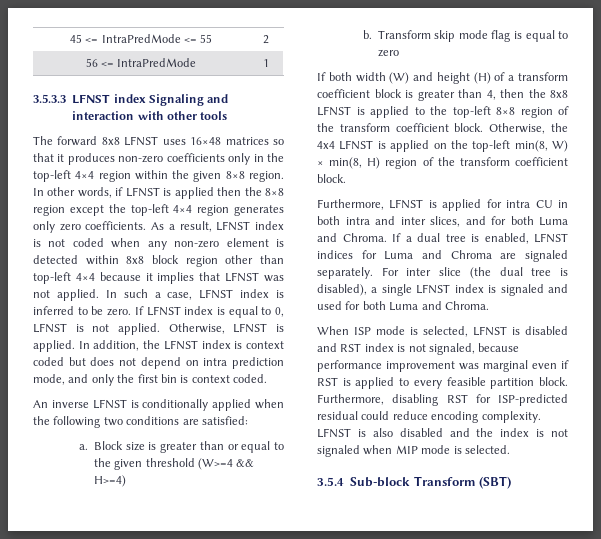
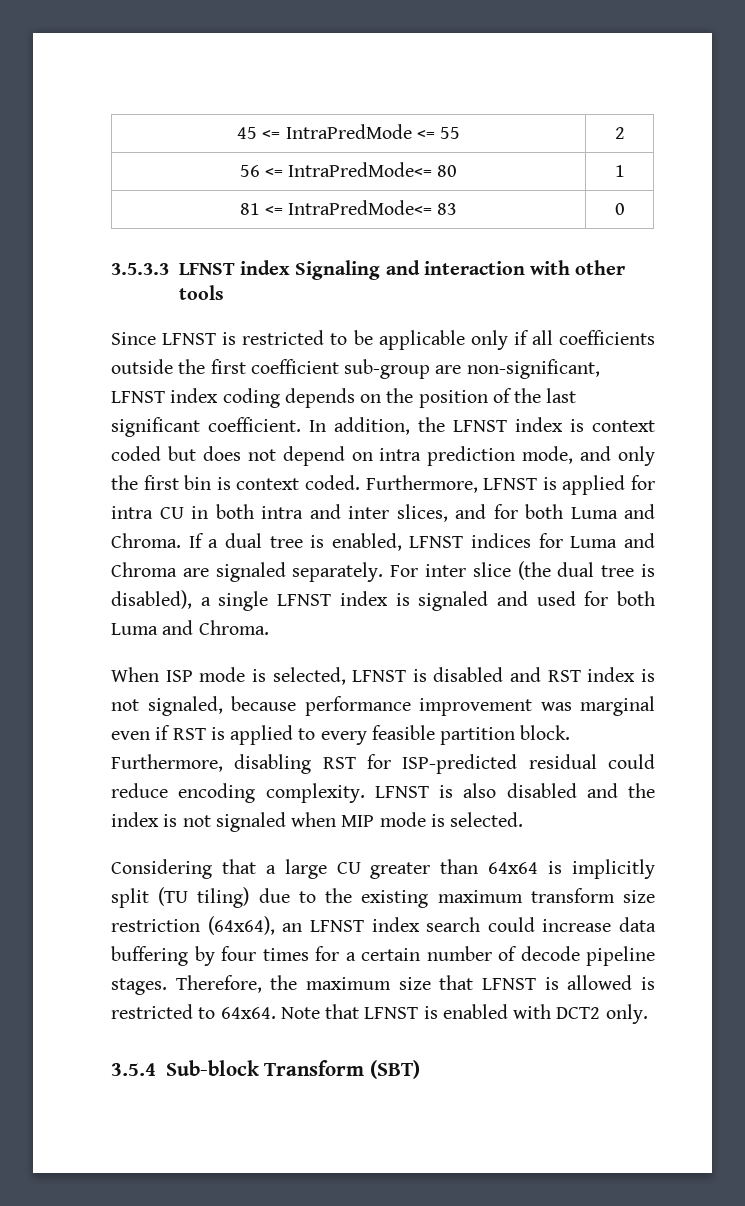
[117,58,197,67] [263,59,269,67] IntraPredMode | 1 -> [288,162,458,177] [614,165,625,177] [239,200,458,215] [614,203,625,215] IntraPredMode<= 80 | 1 // 81 <= IntraPredMode<= 83 | 0
[33,136,284,146] [33,153,284,165] [33,170,284,182] [33,187,285,199] [33,204,284,216] [33,221,284,233] [33,238,284,250] [33,255,284,267] [33,272,284,284] [33,289,284,301] [33,306,284,318] [33,323,284,335] [33,340,75,352] The forward 8x8 LFNST uses 16×48 matrices so that it produces non-zero coefficients only in the top-left 4×4 region within the given 8×8 region. In other words, if LFNST is applied then the 8×8 region except the top-left 4×4 region generates only zero coefficients. As a result, LFNST index is not coded when any non-zero element is detected within 8x8 block region other than top-left 4×4 because it implies that LFNST was not applied. In such a case, LFNST index is inferred to be zero. If LFNST index is equal to 0, LFNST is not applied. Otherwise, LFNST is applied. -> [111,330,656,350] [111,359,600,379] [111,388,577,408] [111,417,301,437] Since LFNST is restricted to be applicable only if all coefficients outside the first coefficient sub-group are non-significant, LFNST index coding depends on the position of the last significant coefficient.
[33,399,284,411] [33,416,248,428] [78,441,284,453] [93,458,255,470] [93,475,126,487] [362,30,568,42] [377,49,399,57] [317,72,568,84] [317,89,568,101] [317,106,569,118] [317,123,568,134] [317,140,568,152] [317,157,568,169] [317,174,346,183] // An inverse LFNST is conditionally applied when the following two conditions are satisfied: // a. Block size is greater than or equal to the given threshold (W>=4 && H>=4) // b. Transform skip mode flag is equal to zero // If both width (W) and height (H) of a transform coefficient block is greater than 4, then the 8x8 LFNST is applied to the top-left 8×8 region of the transform coefficient block. Otherwise, the 4x4 LFNST is applied on the top-left min(8, W) × min(8, H) region of the transform coefficient block. // -> (360, 482) none
(510, 449) none -> [111,859,656,879] [111,887,655,908] [111,916,656,935] [111,946,655,966] [111,975,656,995] [111,1004,648,1024] // Considering that a large CU greater than 64x64 is implicitly split (TU tiling) due to the existing maximum transform size restriction (64x64), an LFNST index search could increase data buffering by four times for a certain number of decode pipeline stages. Therefore, the maximum size that LFNST is allowed is restricted to 64x64. Note that LFNST is enabled with DCT2 only.

